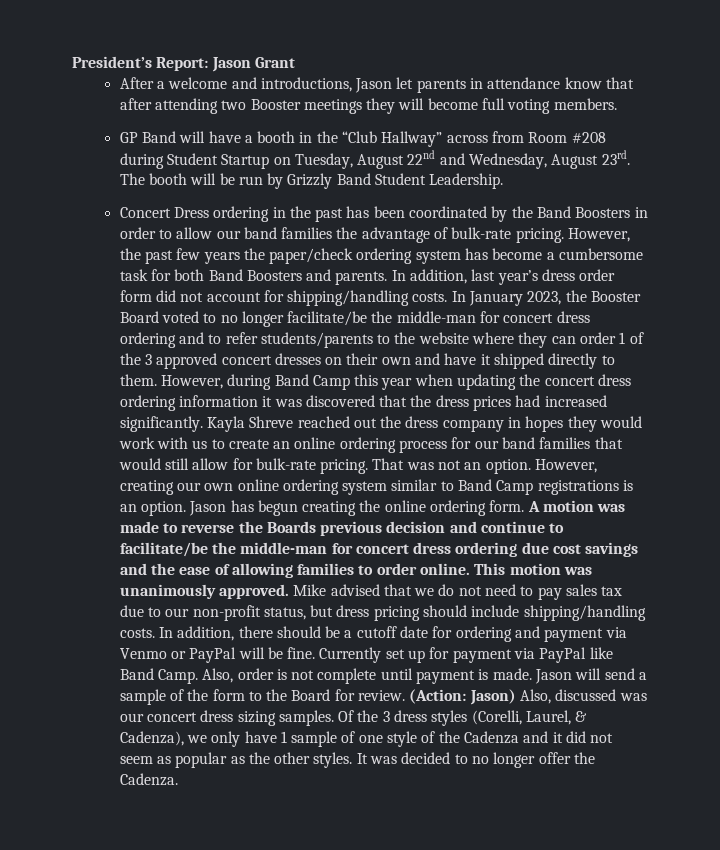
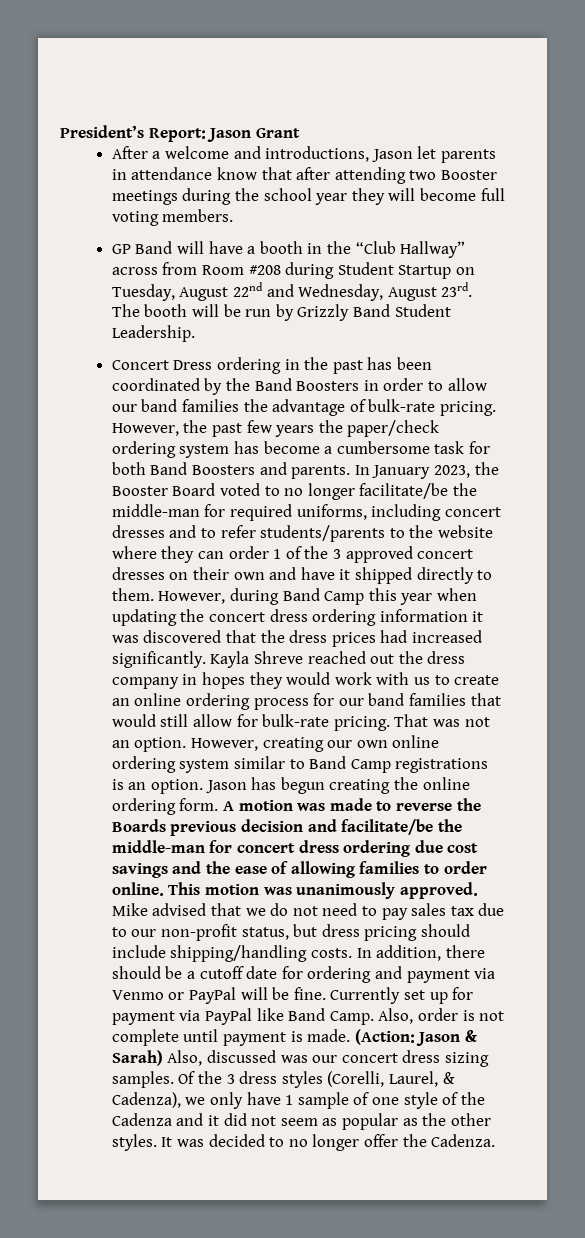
(362, 106) none -> [182,188,348,205] during the school year
[410,269,616,285] [119,290,466,306] addition, last year’s dress order form did not account for shipping/handling costs. In -> (370, 470) none
[503,311,590,323] [119,332,176,348] concert dress ordering -> [230,504,501,521] [111,525,165,538] required uniforms, including concert dresses
[481,521,565,533] continue to -> (337, 825) none
[535,668,648,684] [119,689,516,705] Jason will send a sample of the form to the Board for review. (Action: Jason) -> [354,1029,478,1046] [111,1050,163,1066] (Action: Jason & Sarah)

